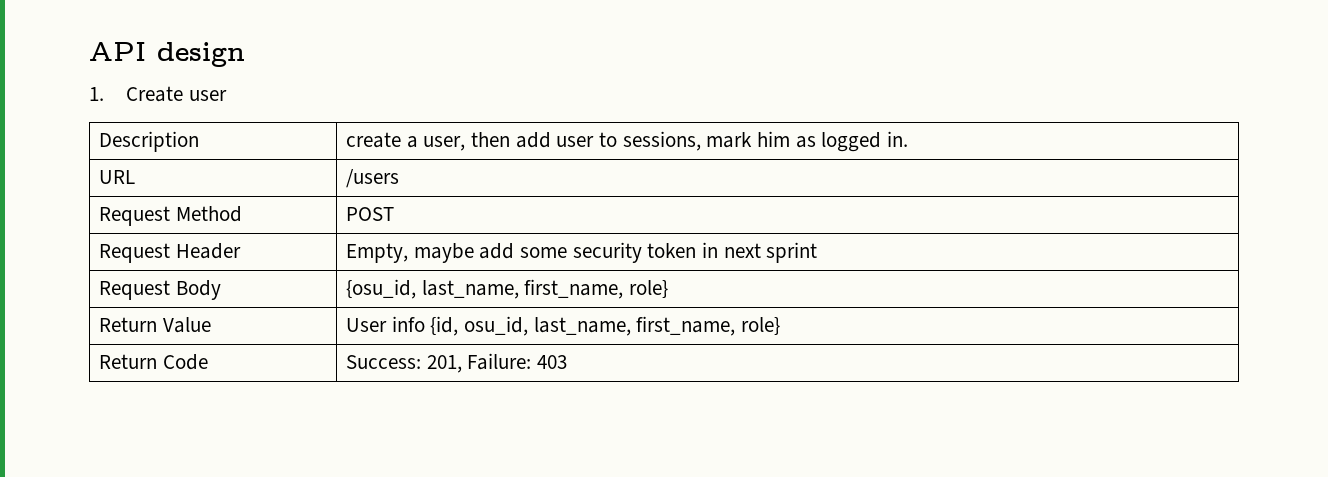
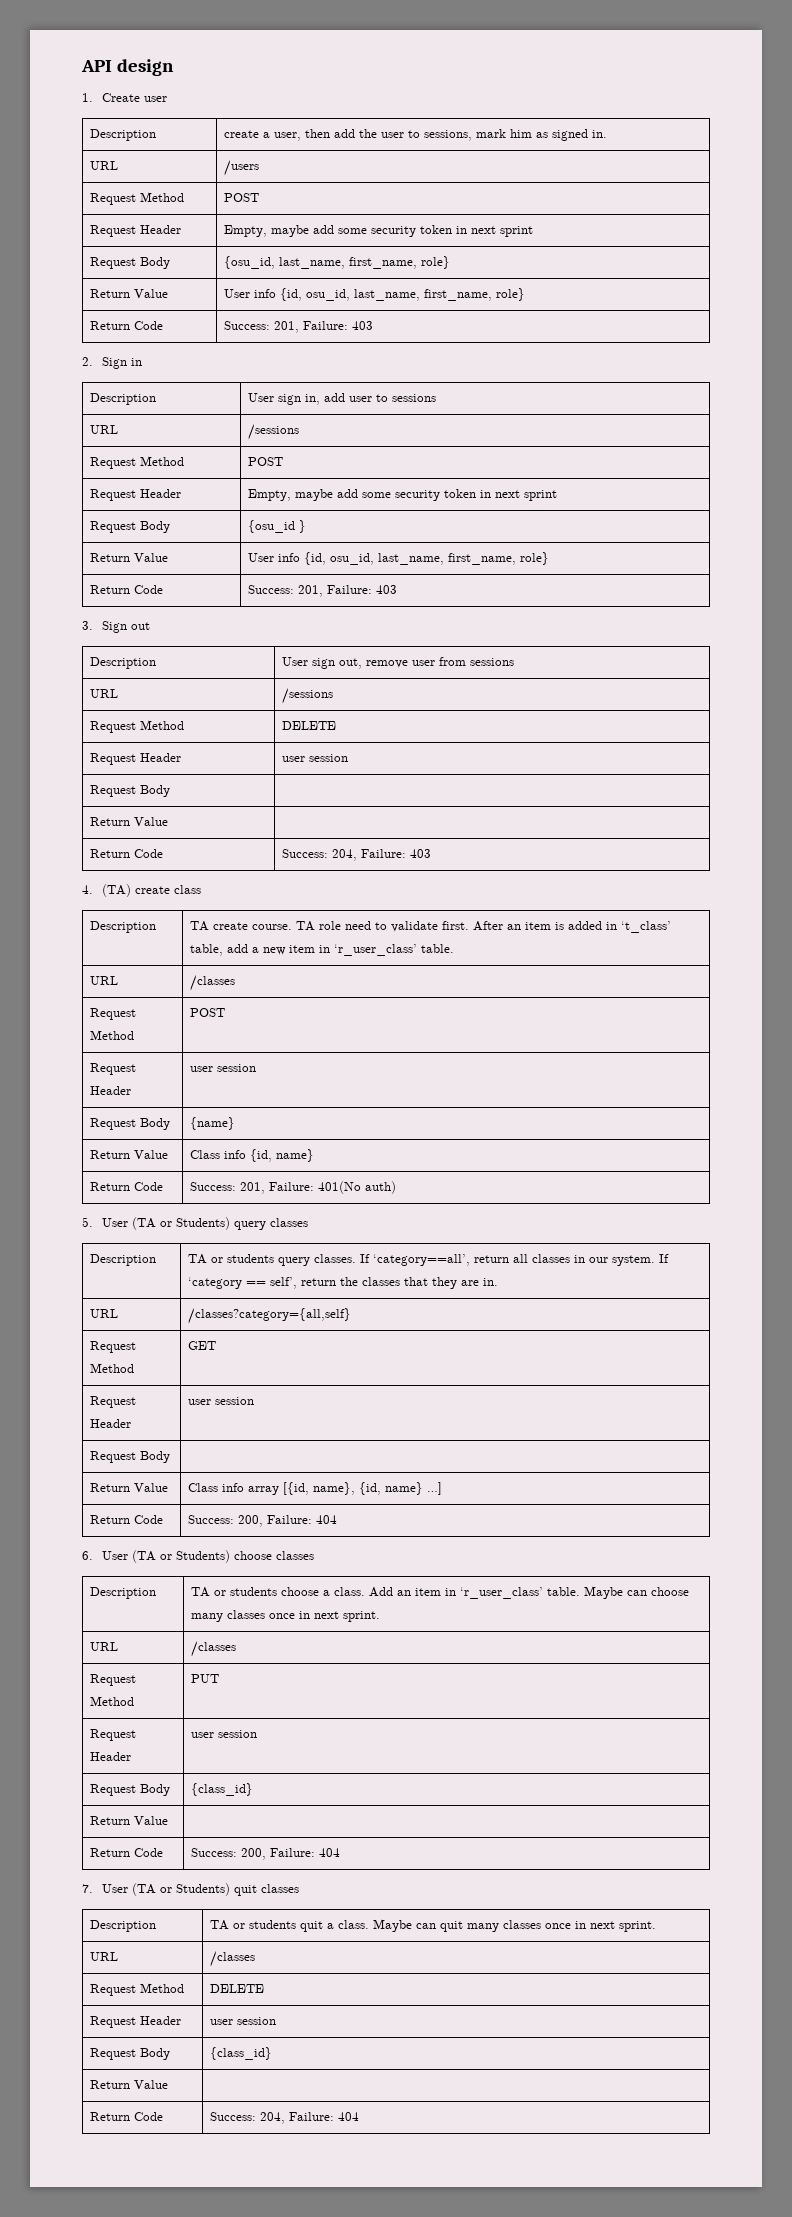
(551, 140) none -> [358,129,377,138] the
[821,132,882,152] logged -> [551,129,588,141] signed
(568, 362) none -> [82,357,142,369] [89,393,156,405] [247,393,436,405] [89,425,118,434] [247,424,299,440] [89,456,184,469] [247,457,283,466] [89,489,181,501] [247,489,557,501] [89,521,170,533] [247,520,306,533] [89,553,168,562] [247,552,549,565] [89,585,163,594] [247,585,397,597] [82,621,150,633] [89,657,156,669] [281,657,514,669] [89,689,118,698] [281,688,333,704] [89,720,184,733] [281,721,336,730] [89,753,181,765] [281,754,348,762] [89,785,170,797] [89,817,168,826] [89,849,163,858] [281,849,431,861] [82,884,201,897] [89,921,156,933] [189,921,671,933] [189,944,454,956] [89,976,118,985] [189,975,235,991] [89,1008,136,1020] [89,1030,134,1040] [189,1008,225,1017] [89,1063,136,1075] [89,1086,131,1095] [189,1064,256,1072] [89,1118,170,1130] [189,1117,235,1130] [89,1150,168,1159] [189,1149,314,1162] [89,1182,163,1191] [189,1181,396,1194] [82,1217,308,1230] [89,1254,156,1266] [187,1254,669,1266] [187,1277,498,1289] [89,1309,118,1318] [187,1308,351,1324] [89,1341,136,1353] [89,1363,134,1373] [187,1341,216,1350] [89,1396,136,1408] [89,1419,131,1428] [187,1397,254,1405] [89,1451,170,1463] [89,1483,168,1492] [187,1482,442,1495] [89,1515,163,1524] [187,1515,337,1527] [82,1550,314,1563] [89,1587,156,1599] [190,1586,689,1599] [190,1610,380,1622] [89,1642,118,1651] [190,1641,236,1657] [89,1674,136,1686] [89,1696,134,1706] [190,1674,219,1683] [89,1729,136,1741] [89,1752,131,1761] [190,1730,257,1738] [89,1784,170,1796] [190,1783,253,1796] [89,1816,168,1825] [89,1848,163,1857] [190,1848,340,1860] [82,1883,299,1896] [89,1920,156,1932] [209,1919,656,1932] [89,1952,118,1961] [209,1951,255,1967] [89,1983,184,1996] [209,1984,264,1993] [89,2016,181,2028] [209,2017,276,2025] [89,2048,170,2060] [209,2047,272,2060] [89,2080,168,2089] [89,2112,163,2121] [209,2112,359,2124] // 2. Sign in // Description | User sign in, add user to sessions // URL | /sessions // Request Method | POST // Request Header | Empty, maybe add some security token in next sprint // Request Body | {osu_id } // Return Value | User info {id, osu_id, last_name, first_name, role} // Return Code | Success: 201, Failure: 403 // 3. Sign out // Description | User sign out, remove user from sessions // URL | /sessions // Request Method | DELETE // Request Header | user session // Request Body | // Return Value | // Return Code | Success: 204, Failure: 403 // 4. (TA) create class // Description | TA create course. TA role need to validate first. After an item is added in ‘t_class’ table, add a new item in ‘r_user_class’ table. // URL | /classes // Request Method | POST // Request Header | user session // Request Body | {name} // Return Value | Class info {id, name} // Return Code | Success: 201, Failure: 401(No auth) // 5. User (TA or Students) query classes // Description | TA or students query classes. If ‘category==all’, return all classes in our system. If ‘category == self’, return the classes that they are in. // URL | /classes?category={all,self} // Request Method | GET // Request Header | user session // Request Body | // Return Value | Class info array [{id, name}, {id, name} …] // Return Code | Success: 200, Failure: 404 // 6. User (TA or Students) choose classes // Description | TA or students choose a class. Add an item in ‘r_user_class’ table. Maybe can choose many classes once in next sprint. // URL | /classes // Request Method | PUT // Request Header | user session // Request Body | {class_id} // Return Value | // Return Code | Success: 200, Failure: 404 // 7. User (TA or Students) quit classes // Description | TA or students quit a class. Maybe can quit many classes once in next sprint. // URL | /classes // Request Method | DELETE // Request Header | user session // Request Body | {class_id} // Return Value | // Return Code | Success: 204, Failure: 404

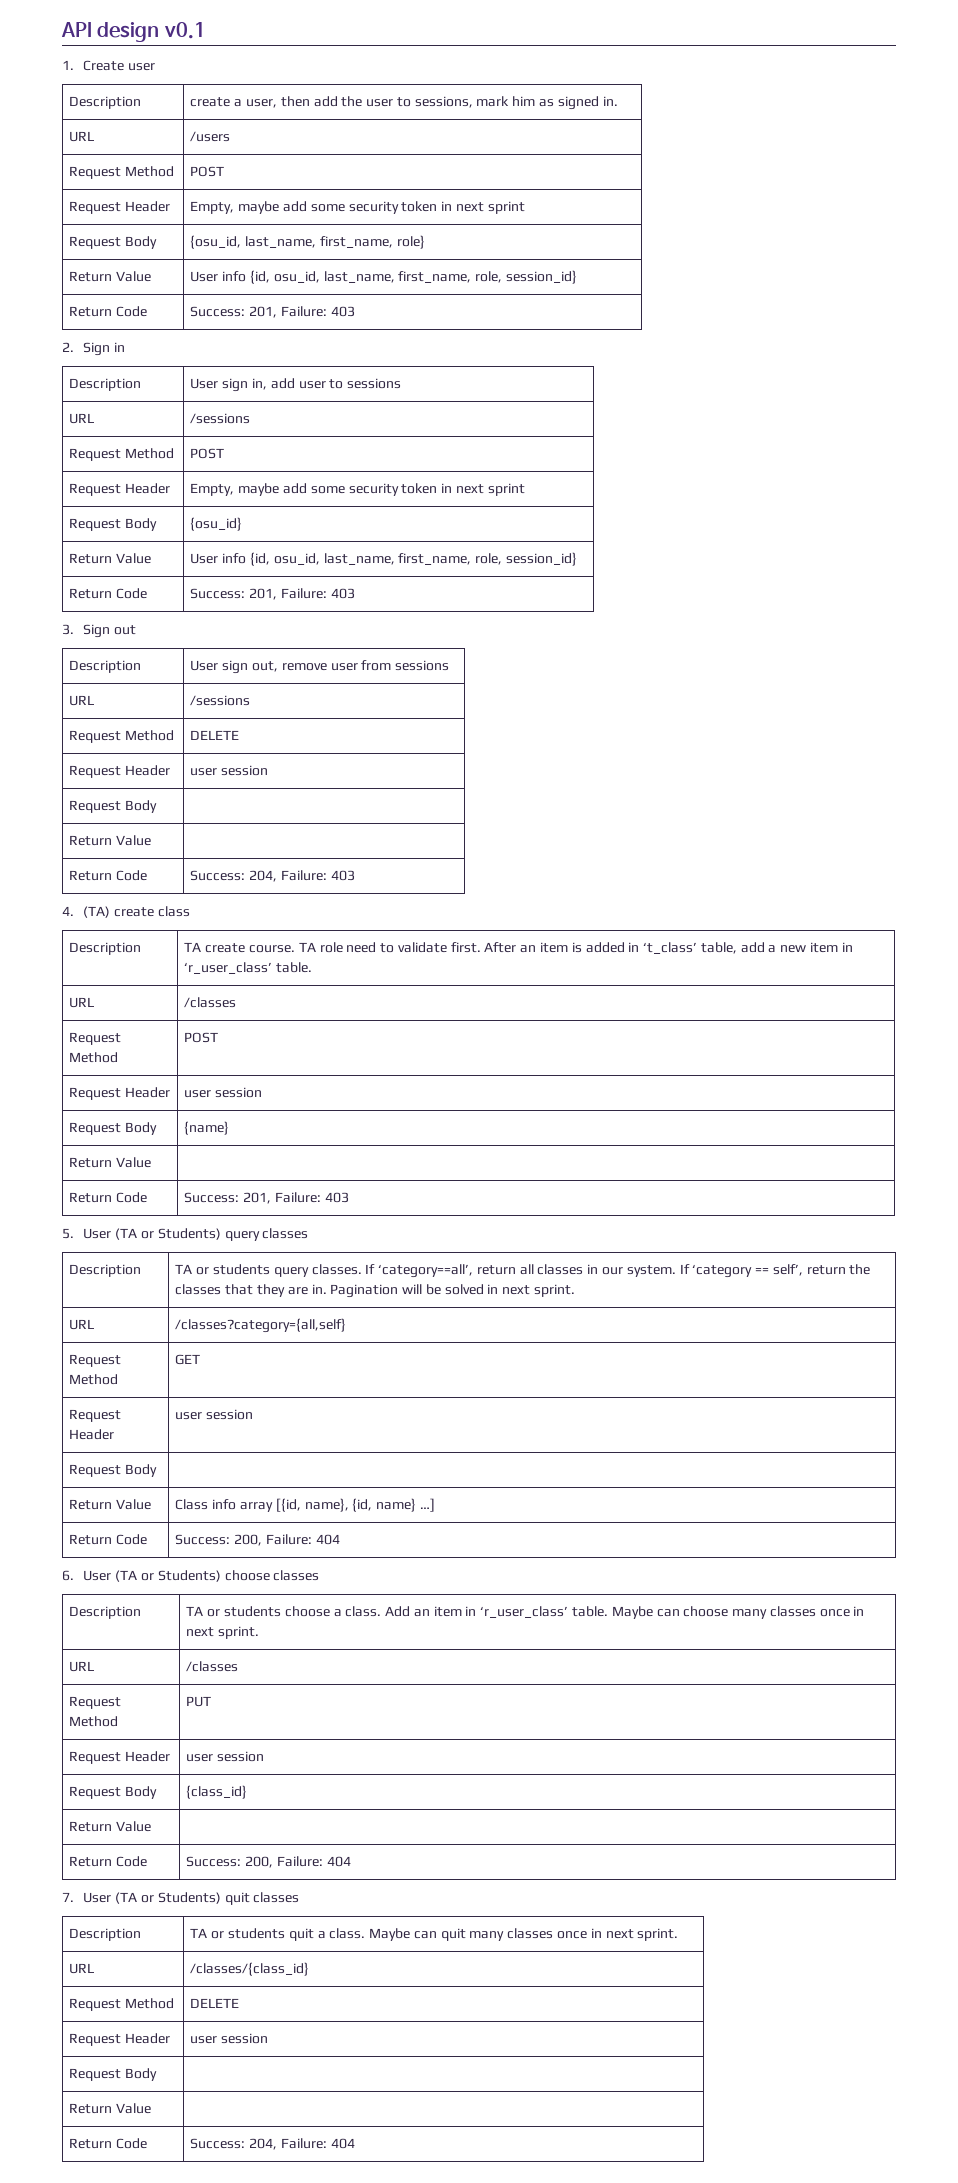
(174, 67) none -> [163,22,206,39] v0.1
[495,288,525,301] role} -> [475,270,577,284] role, session_id}
[247,520,306,533] [89,553,168,562] [247,552,549,565] {osu_id } // Return Value | User info {id, osu_id, last_name, first_name, role} -> [190,517,243,531] [69,553,152,564] [190,552,577,566] {osu_id} // Return Value | User info {id, osu_id, last_name, first_name, role, session_id}
[189,1149,314,1162] [89,1182,163,1191] [189,1181,396,1194] Class info {id, name} // Return Code | Success: 201, Failure: 401(No auth) -> [69,1192,148,1203] [184,1192,349,1204] // Return Code | Success: 201, Failure: 403
(498, 1282) none -> [330,1284,575,1298] Pagination will be solved in next sprint.
[209,1951,255,1967] [89,1983,184,1996] [209,1984,264,1993] [89,2016,181,2028] [209,2017,276,2025] [89,2048,170,2060] [209,2047,272,2060] /classes // Request Method | DELETE // Request Header | user session // Request Body | {class_id} -> [190,1962,310,1976] [69,1998,175,2011] [190,1998,240,2008] [69,2033,171,2046] [190,2033,269,2044] [69,2068,158,2081] /classes/{class_id} // Request Method | DELETE // Request Header | user session // Request Body |

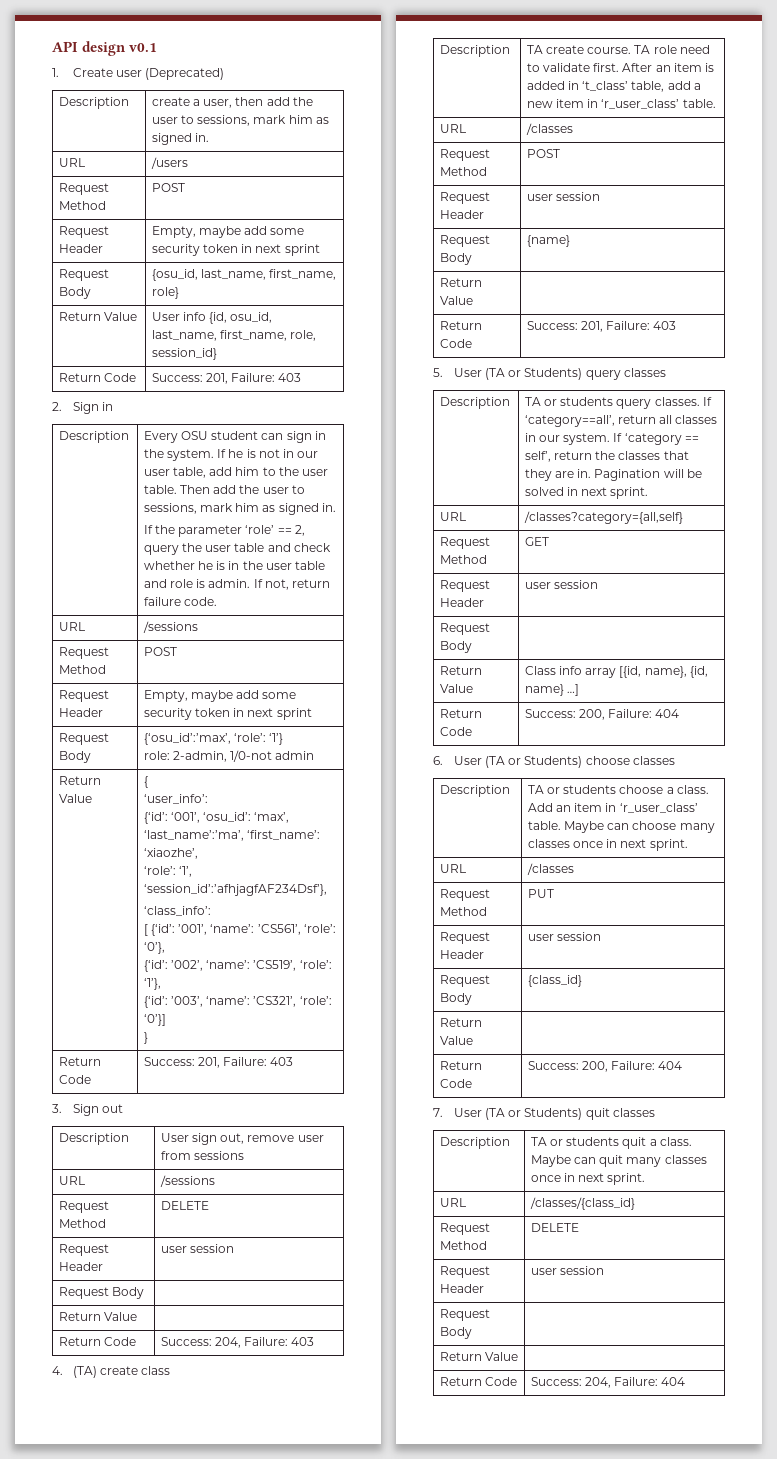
(156, 67) none -> [145,68,225,80] (Deprecated)
[190,378,402,392] User sign in, add user to sessions -> [143,431,326,443] [143,449,319,461] [143,467,329,478] [143,485,305,494] [143,503,336,515] [143,525,305,537] [143,543,331,555] [143,561,326,570] [143,579,331,590] [143,597,217,606] Every OSU student can sign in the system. If he is not in our user table, add him to the user table. Then add the user to sessions, mark him as signed in. // If the parameter ‘role’ == 2, query the user table and check whether he is in the user table and role is admin. If not, return failure code.
[190,517,243,531] [69,553,152,564] [190,552,577,566] {osu_id} // Return Value | User info {id, osu_id, last_name, first_name, role, session_id} -> [143,733,284,745] [143,750,315,762] [58,776,101,785] [58,794,92,803] [143,776,148,788] [143,794,208,804] [143,812,290,824] [143,830,320,841] [143,848,198,859] [143,866,192,877] [143,884,327,896] [143,906,211,916] [143,924,336,936] [143,942,165,954] [143,960,332,972] [143,978,161,990] [143,996,332,1008] [143,1014,166,1026] [143,1032,148,1044] {‘osu_id’:’max’, ‘role’: ‘1’} // role: 2-admin, 1/0-not admin // Return Value | { // ‘user_info’: // {‘id’: ‘001’, ‘osu_id’: ‘max’, ‘last_name’:’ma’, ‘first_name’: ‘xiaozhe’, // ‘role’: ‘1’, ‘session_id’:’afhjagfAF234Dsf’}, // ‘class_info’: // [ {‘id’: ’001’, ‘name’: ’CS561’, ‘role’: ‘0’}, // {‘id’: ’002’, ‘name’: ’CS519’, ‘role’: ‘1’}, // {‘id’: ’003’, ‘name’: ’CS321’, ‘role’: ‘0’}] // }

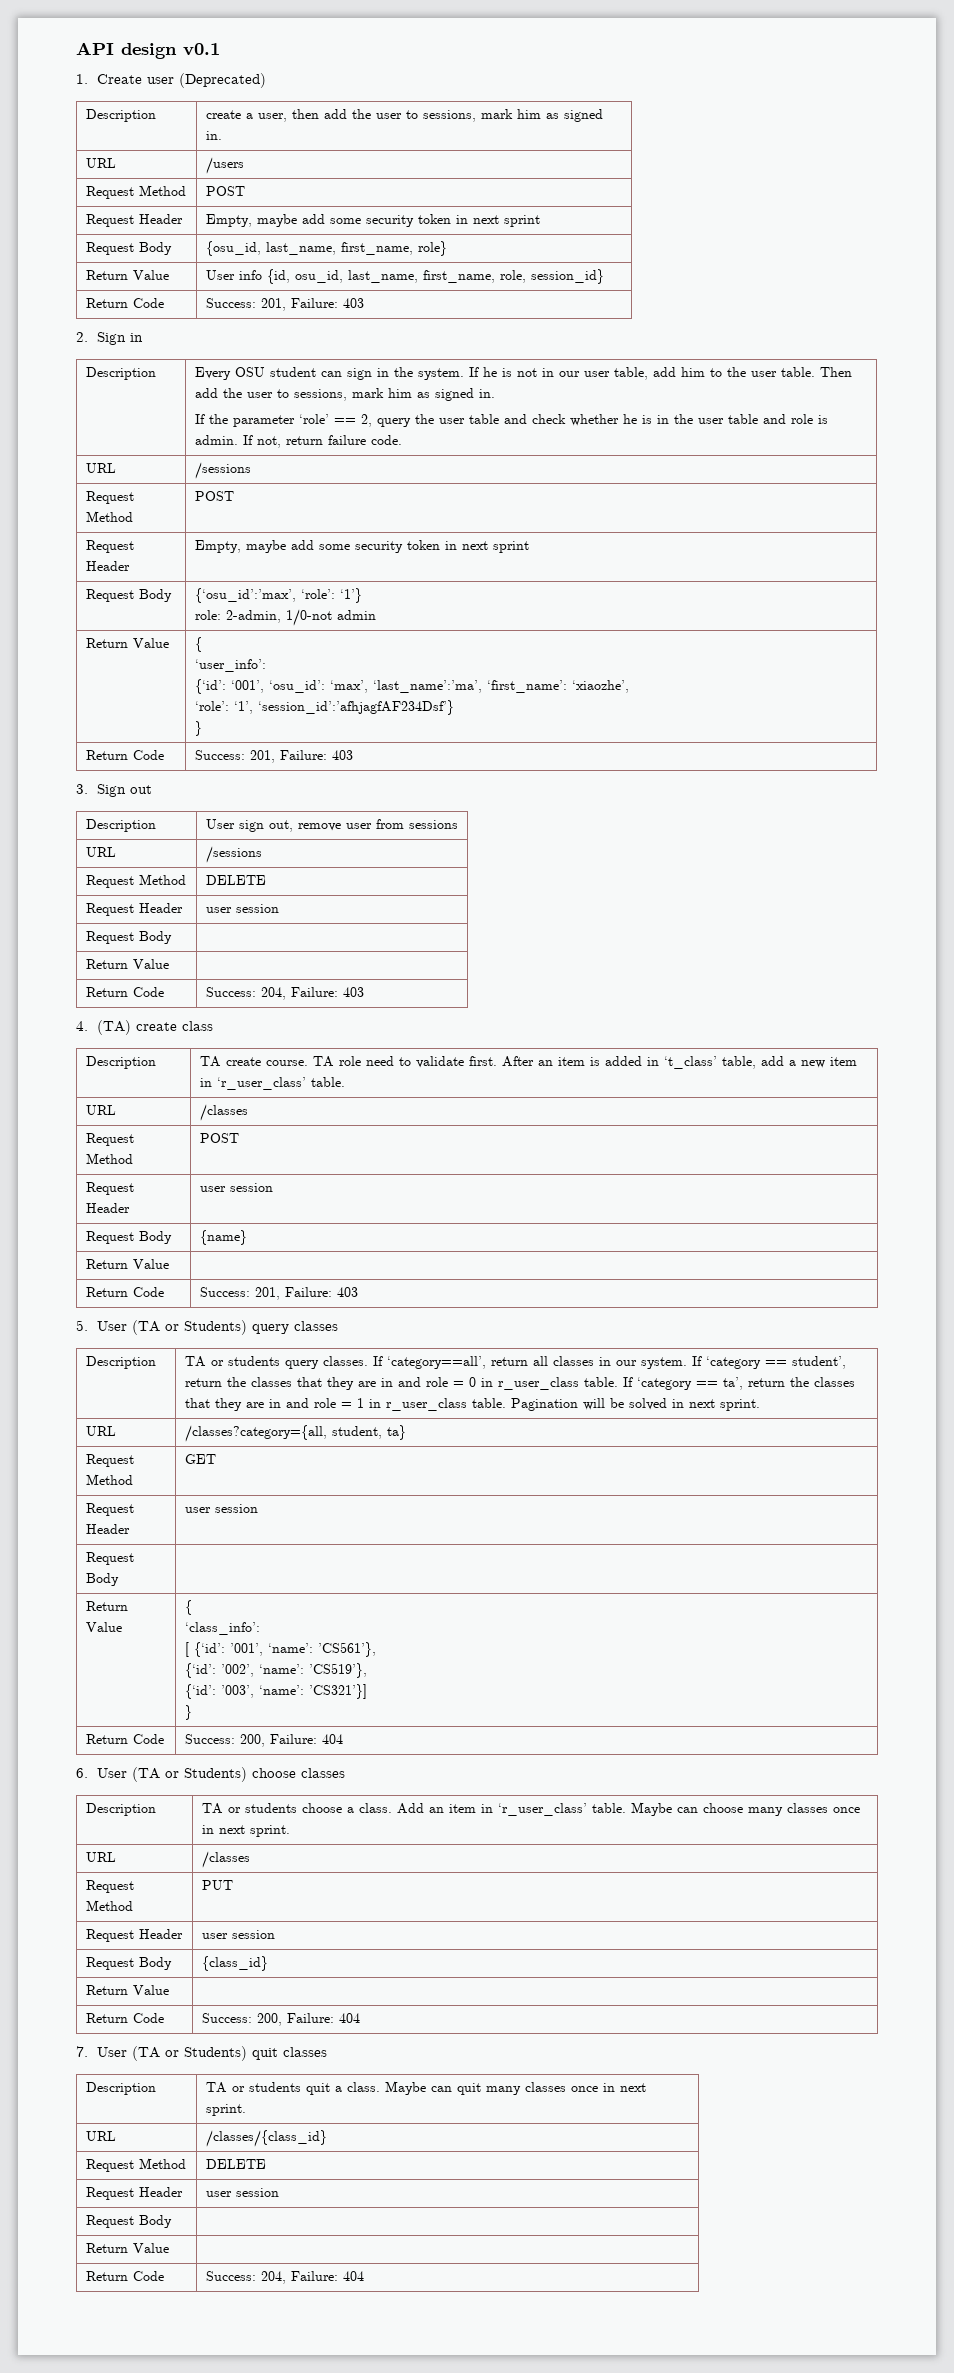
[143,884,327,896] [143,906,211,916] [143,924,336,936] [143,942,165,954] [143,960,332,972] [143,978,161,990] [143,996,332,1008] [143,1014,166,1026] ‘session_id’:’afhjagfAF234Dsf’}, // ‘class_info’: // [ {‘id’: ’001’, ‘name’: ’CS561’, ‘role’: ‘0’}, // {‘id’: ’002’, ‘name’: ’CS519’, ‘role’: ‘1’}, // {‘id’: ’003’, ‘name’: ’CS321’, ‘role’: ‘0’}] -> [257,700,454,715] ‘session_id’:’afhjagfAF234Dsf’}
[524,451,689,462] [524,469,592,481] self’, return the classes that they are in. -> [791,1356,846,1369] [184,1377,855,1390] [184,1398,506,1411] student’, return the classes that they are in and role = 0 in r_user_class table. If ‘category == ta’, return the classes that they are in and role = 1 in r_user_class table.
[523,511,683,524] /classes?category={all,self} -> [184,1425,406,1442] /classes?category={all, student, ta}
[524,666,708,678] [524,684,579,696] Class info array [{id, name}, {id, name} …] -> [184,1600,192,1615] [184,1622,260,1635] [184,1642,376,1657] [184,1663,367,1678] [184,1684,367,1699] [184,1705,192,1720] { // ‘class_info’: // [ {‘id’: ’001’, ‘name’: ’CS561’}, // {‘id’: ’002’, ‘name’: ’CS519’}, // {‘id’: ’003’, ‘name’: ’CS321’}] // }

